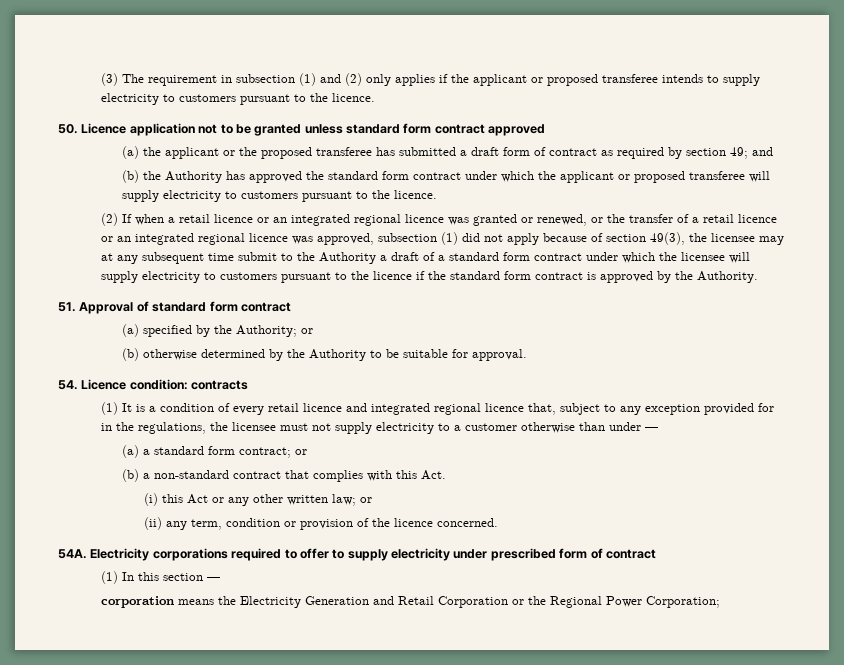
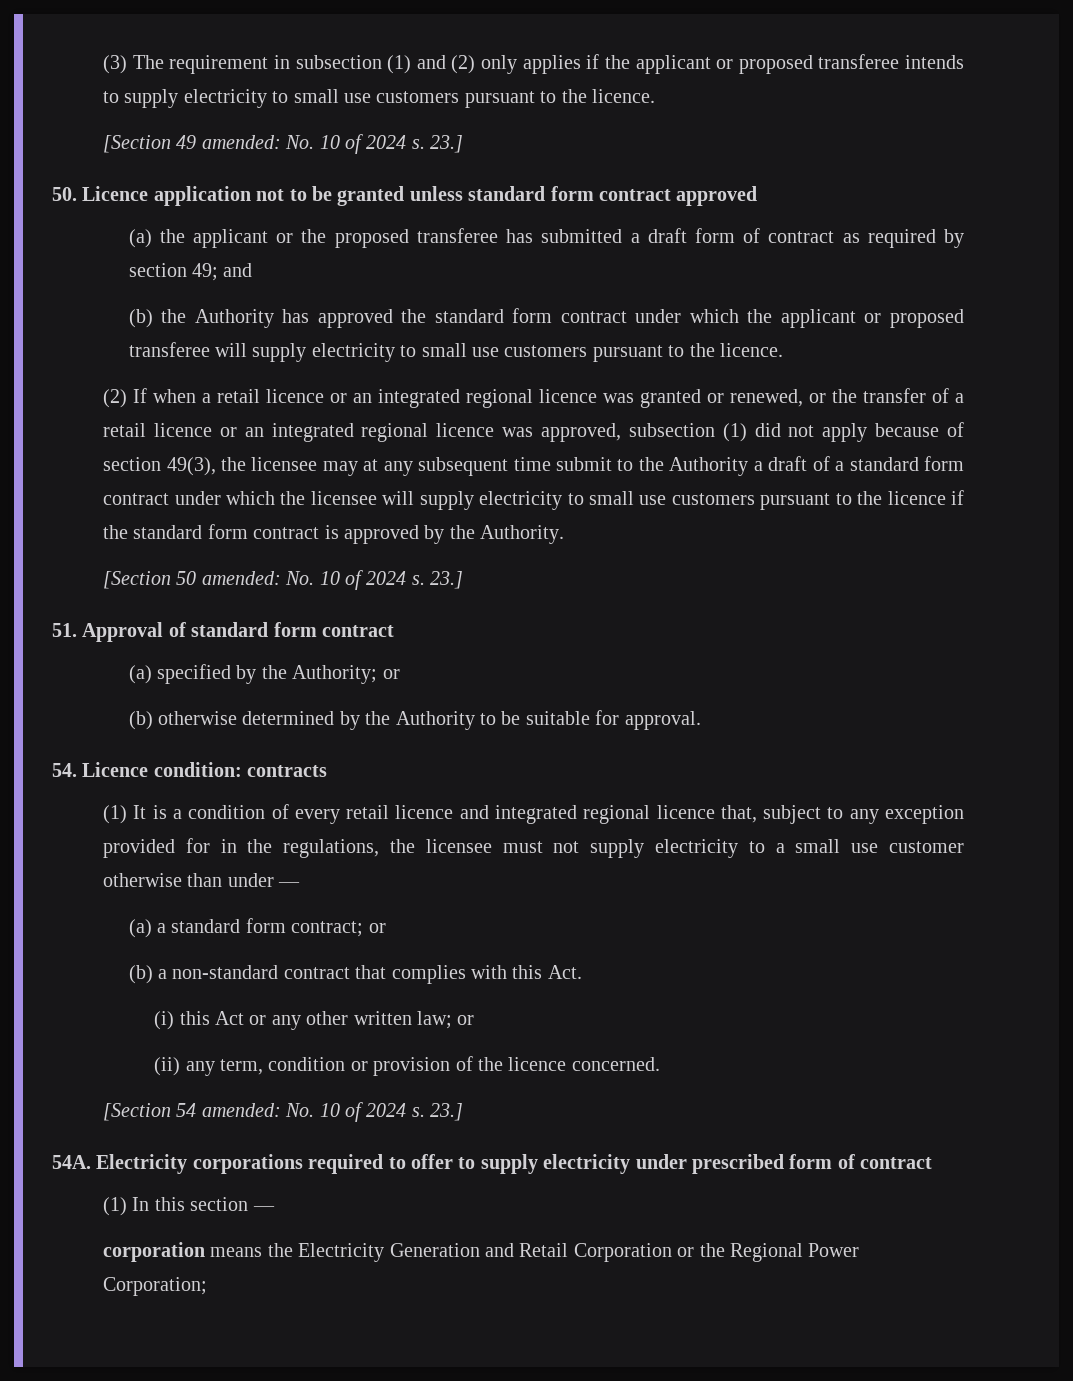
[178,93,375,105] customers pursuant to the licence. -> [293,89,656,108] [103,134,464,154] small use customers pursuant to the licence. // [Section 49 amended: No. 10 of 2024 s. 23.]
(238, 195) none -> [421,343,500,357] small use
(216, 276) none -> [588,491,667,505] small use
(758, 277) none -> [103,570,464,590] // [Section 50 amended: No. 10 of 2024 s. 23.]
(461, 428) none -> [795,839,879,853] small use
(498, 522) none -> [103,1102,464,1122] // [Section 54 amended: No. 10 of 2024 s. 23.]

